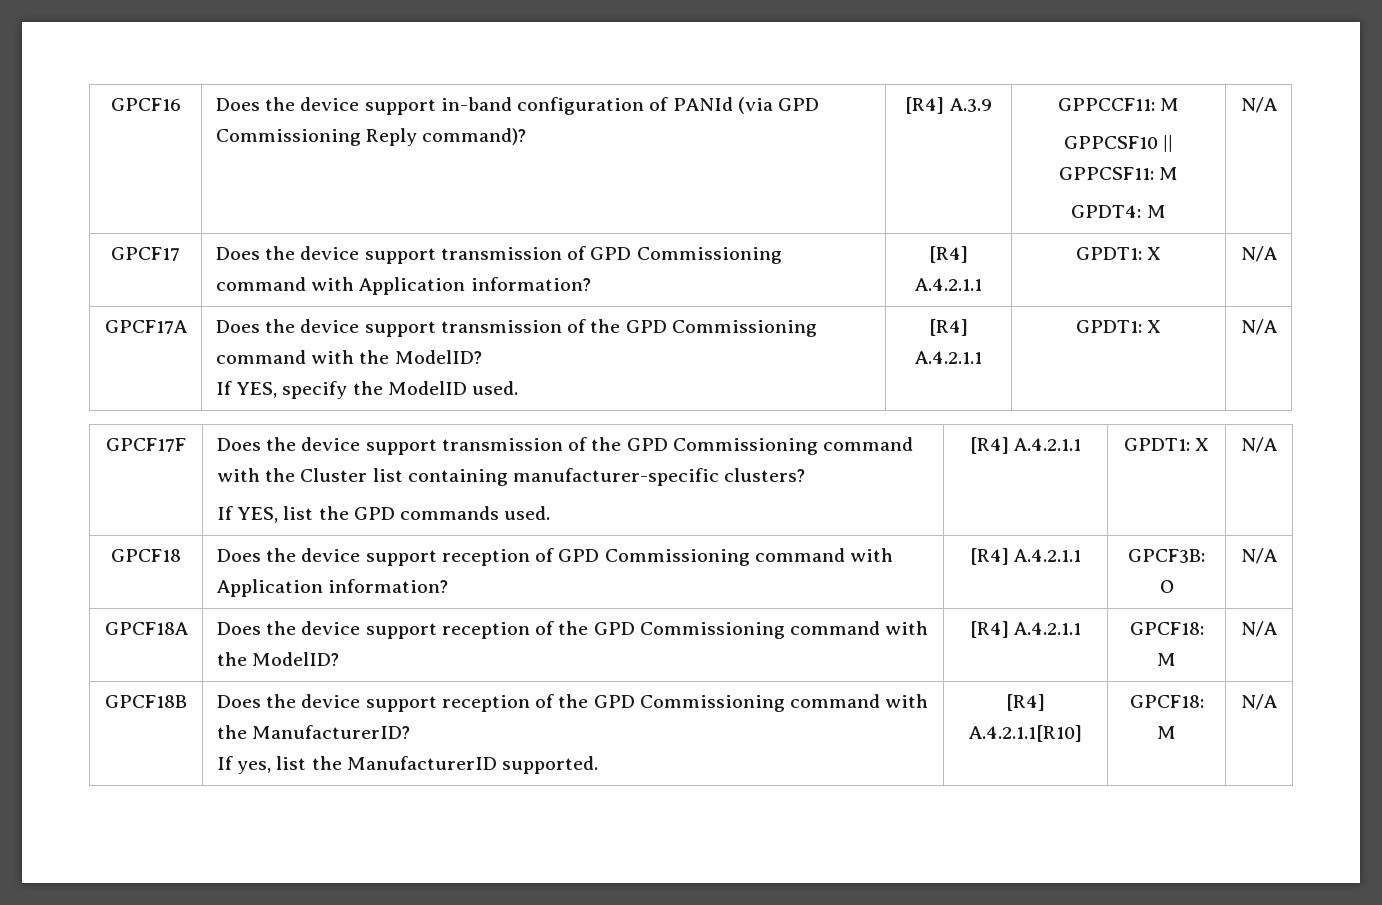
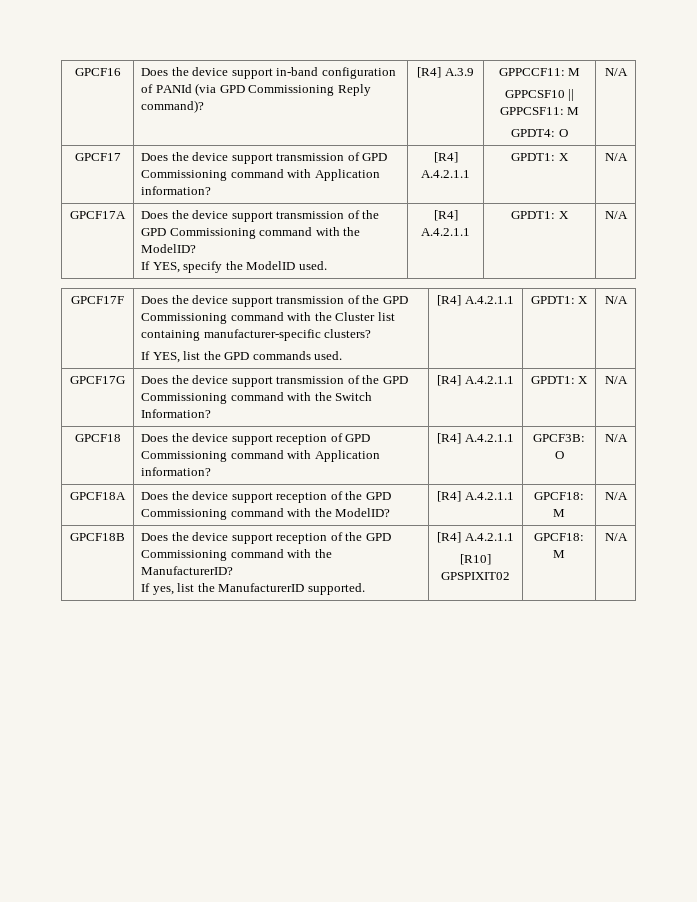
[1146,205,1166,218] M -> [558,129,568,137] O
(1278, 445) none -> [70,376,125,384] [141,375,408,387] [141,392,373,404] [141,409,212,418] [437,375,514,386] [530,376,589,384] [604,376,628,384] // GPCF17G | Does the device support transmission of the GPD Commissioning command with the Switch Information? | [R4] A.4.2.1.1 | GPDT1: X | N/A
[969,725,1082,742] A.4.2.1.1[R10] -> [464,533,514,541] [460,554,491,565] [441,572,510,580] A.4.2.1.1 // [R10] GPSPIXIT02

